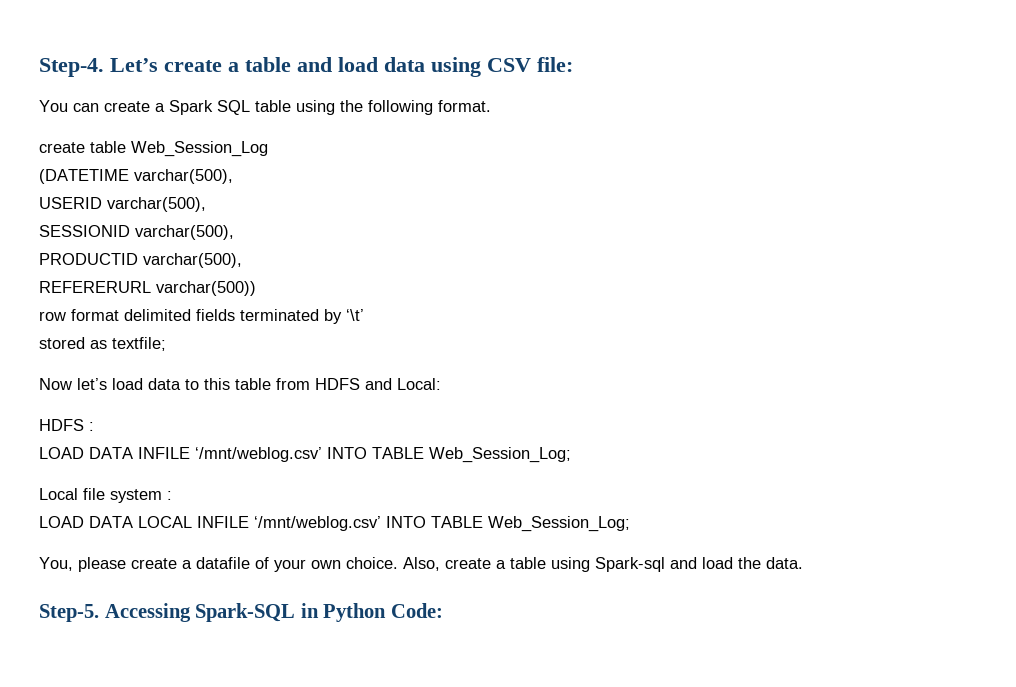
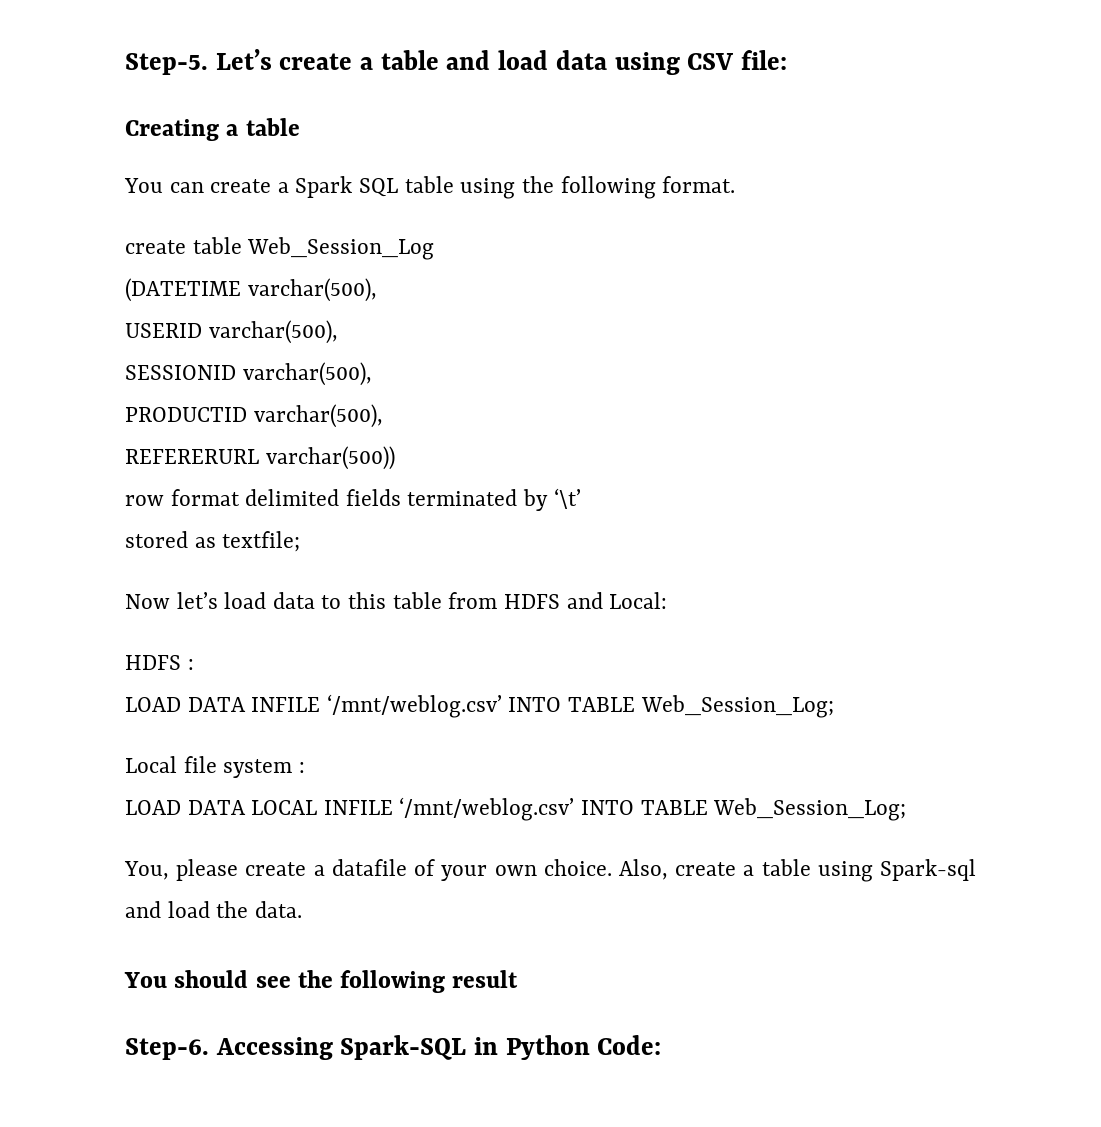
[39,58,104,77] Step-4. -> [125,53,208,75] Step-5.
(573, 64) none -> [125,118,300,141] // Creating a table
[39,604,99,622] Step-5. -> [124,970,519,993] [125,1038,209,1060] You should see the following result // Step-6.

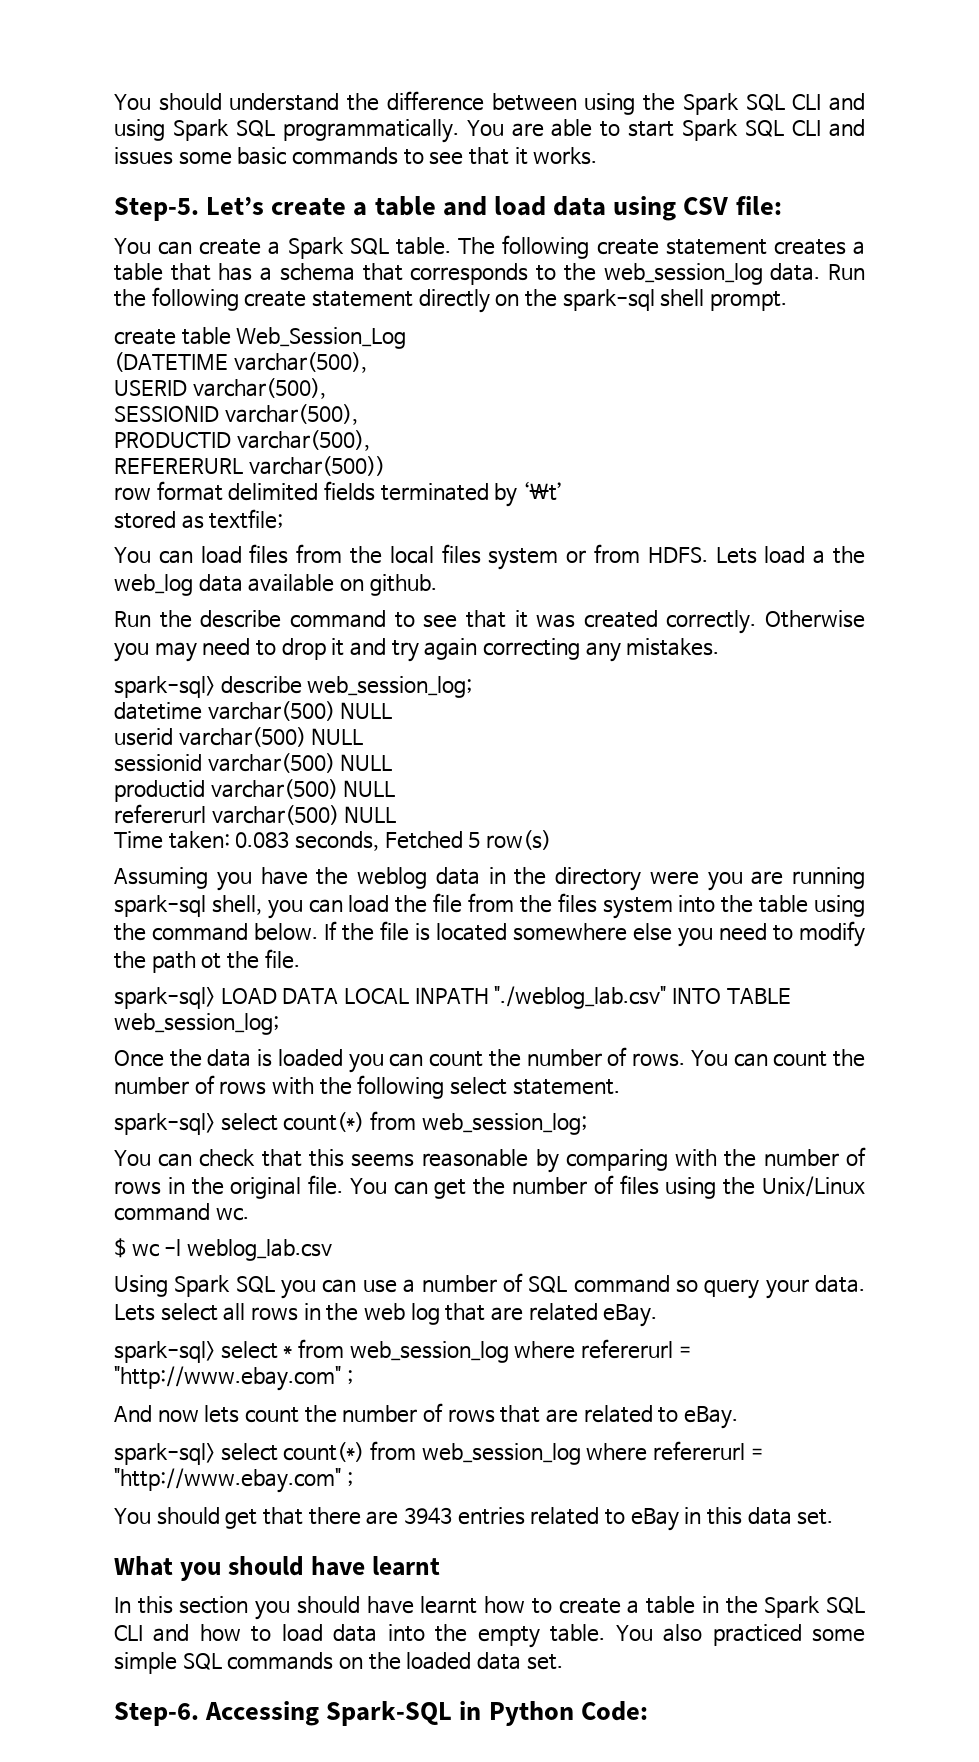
(125, 64) none -> [114,91,866,115] [114,119,866,143] [114,147,598,165] You should understand the difference between using the Spark SQL CLI and using Spark SQL programmatically. You are able to start Spark SQL CLI and issues some basic commands to see that it works. //
[125,118,300,141] // Creating a table -> (782, 205) none
[404,176,736,199] table using the following format. -> [396,235,865,259] [114,263,865,285] [114,287,787,313] table. The following create statement creates a table that has a schema that corresponds to the web_session_log data. Run the following create statement directly on the spark-sql shell prompt.
[125,592,668,609] [125,655,194,670] [125,694,834,718] [125,756,305,778] [125,797,907,821] [124,859,976,882] [125,901,302,918] [124,970,519,993] Now let’s load data to this table from HDFS and Local: // HDFS : // LOAD DATA INFILE ‘/mnt/weblog.csv’ INTO TABLE Web_Session_Log; // Local file system : // LOAD DATA LOCAL INFILE ‘/mnt/weblog.csv’ INTO TABLE Web_Session_Log; // You, please create a datafile of your own choice. Also, create a table using Spark-sql and load the data. // You should see the following result -> [114,544,866,570] [114,574,437,596] [114,610,865,634] [114,638,720,662] [114,676,473,698] [114,701,393,721] [114,727,364,747] [114,753,393,773] [114,779,396,802] [114,804,397,825] [114,830,552,851] [114,867,866,891] [114,893,865,919] [114,921,865,947] [114,949,300,973] [114,986,791,1009] [114,1013,279,1035] [114,1047,865,1073] [114,1075,620,1099] [114,1111,587,1135] [114,1147,866,1173] [114,1175,865,1199] [114,1203,249,1221] [114,1238,333,1261] [114,1273,866,1299] [114,1303,658,1327] [114,1339,691,1363] [114,1366,353,1391] [114,1403,738,1429] [114,1441,763,1465] [114,1468,353,1493] [114,1507,834,1531] [114,1556,440,1581] [114,1596,865,1620] [114,1624,866,1648] [114,1652,563,1674] You can load files from the local files system or from HDFS. Lets load a the web_log data available on github. // Run the describe command to see that it was created correctly. Otherwise you may need to drop it and try again correcting any mistakes. // spark-sql> describe web_session_log; // datetime varchar(500) NULL // userid varchar(500) NULL // sessionid varchar(500) NULL // productid varchar(500) NULL // refererurl varchar(500) NULL // Time taken: 0.083 seconds, Fetched 5 row(s) // Assuming you have the weblog data in the directory were you are running spark-sql shell, you can load the file from the files system into the table using the command below. If the file is located somewhere else you need to modify the path ot the file. // spark-sql> LOAD DATA LOCAL INPATH "./weblog_lab.csv" INTO TABLE web_session_log; // Once the data is loaded you can count the number of rows. You can count the number of rows with the following select statement. // spark-sql> select count(*) from web_session_log; // You can check that this seems reasonable by comparing with the number of rows in the original file. You can get the number of files using the Unix/Linux command wc. // $ wc -l weblog_lab.csv // Using Spark SQL you can use a number of SQL command so query your data. Lets select all rows in the web log that are related eBay. // spark-sql> select * from web_session_log where refererurl = "http://www.ebay.com" ; // And now lets count the number of rows that are related to eBay. // spark-sql> select count(*) from web_session_log where refererurl = "http://www.ebay.com" ; // You should get that there are 3943 entries related to eBay in this data set. // What you should have learnt // In this section you should have learnt how to create a table in the Spark SQL CLI and how to load data into the empty table. You also practiced some simple SQL commands on the loaded data set.

